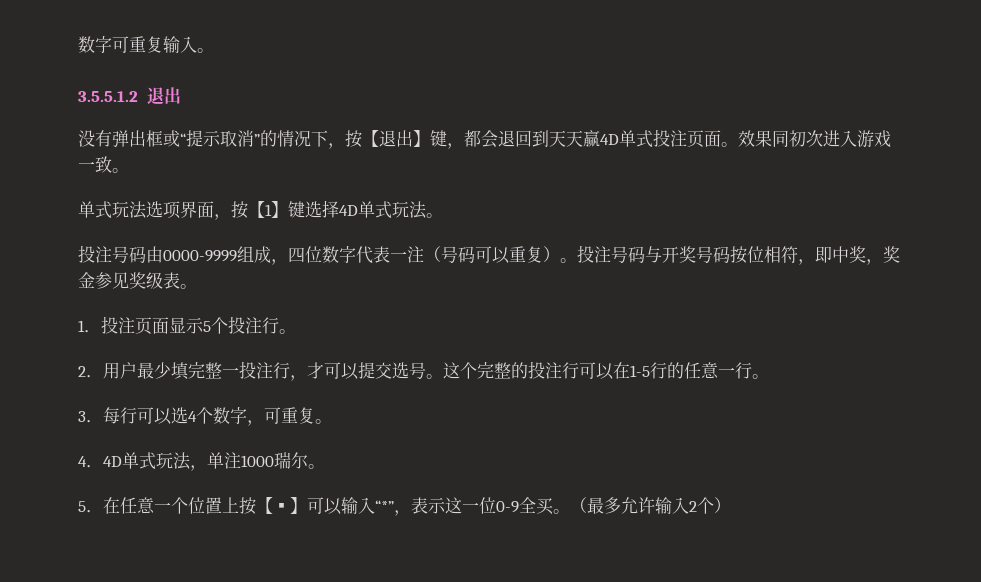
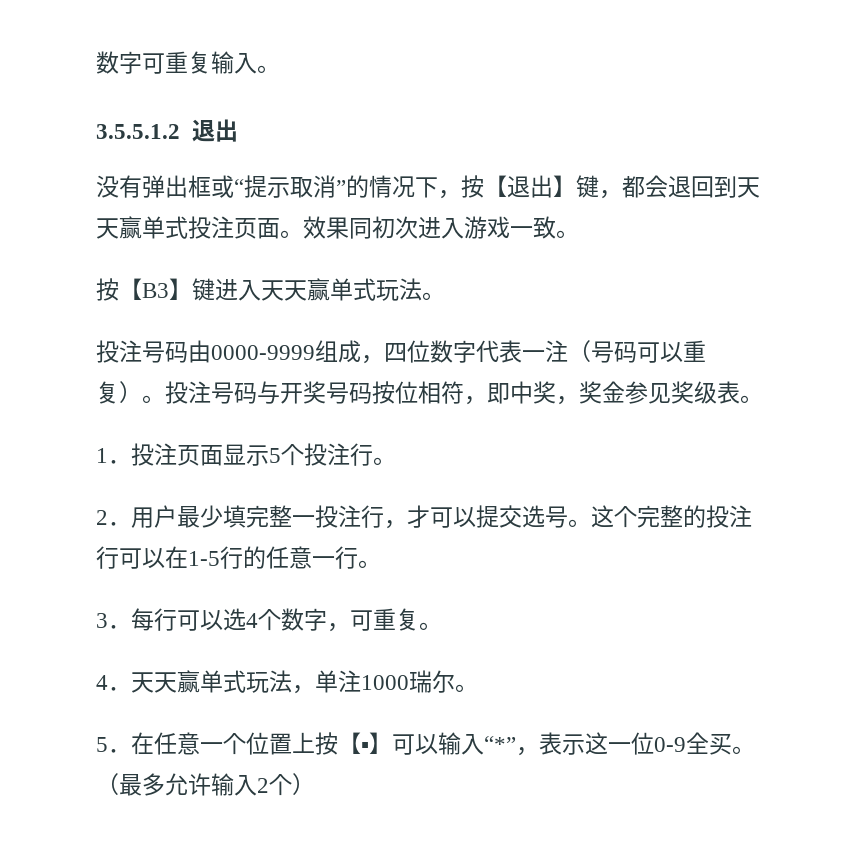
[600,134,619,145] 4D -> (142, 227) none
[78,200,358,220] 单式玩法选项界面，按【1】键选择4D -> [96,278,330,301] 按【B3】键进入天天赢
[103,456,122,467] 4D -> [131,670,200,693] 天天赢

